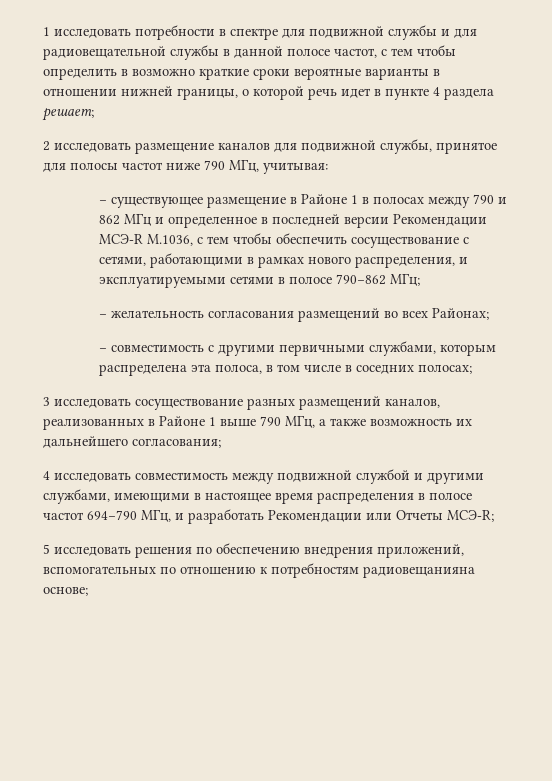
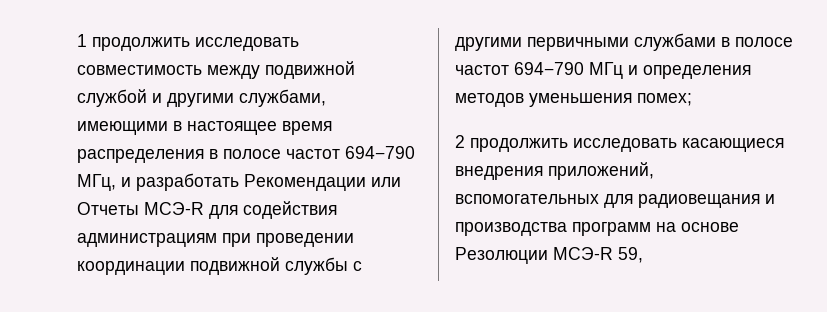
[43,25,477,40] [43,45,456,60] [43,68,440,80] [43,86,494,100] [42,108,94,121] [43,139,497,154] [43,160,328,174] [98,194,507,208] [98,214,487,228] [98,233,469,248] [98,253,468,268] [98,274,420,288] [98,308,489,322] [98,341,496,356] [98,364,472,376] [43,396,440,410] [43,416,472,430] [43,436,221,448] [43,471,50,480] 1 исследовать потребности в спектре для подвижной службы и для радиовещательной службы в данной полосе частот, с тем чтобы определить в возможно краткие сроки вероятные варианты в отношении нижней границы, о которой речь идет в пункте 4 раздела решает; // 2 исследовать размещение каналов для подвижной службы, принятое для полосы частот ниже 790 МГц, учитывая: // − существующее размещение в Районе 1 в полосах между 790 и 862 МГц и определенное в последней версии Рекомендации МСЭ-R M.1036, с тем чтобы обеспечить сосуществование с сетями, работающими в рамках нового распределения, и эксплуатируемыми сетями в полосе 790−862 МГц; // − желательность согласования размещений во всех Районах; // − совместимость с другими первичными службами, которым распределена эта полоса, в том числе в соседних полосах; // 3 исследовать сосуществование разных размещений каналов, реализованных в Районе 1 выше 790 МГц, а также возможность их дальнейшего согласования; // 4 -> [77,34,190,51] 1 продолжить
[447,510,494,522] [43,543,464,558] [43,563,475,578] [43,587,88,596] МСЭ-R; // 5 исследовать решения по обеспечению внедрения приложений, вспомогательных по отношению к потребностям радиовещанияна основе; -> [144,201,337,219] [77,233,354,247] [77,257,362,275] [455,33,793,51] [455,62,751,79] [455,93,692,107] [455,135,784,152] [455,162,654,180] [455,194,775,208] [455,222,739,236] [455,247,643,264] МСЭ-R для содействия администрациям при проведении координации подвижной службы с другими первичными службами в полосе частот 694−790 МГц и определения методов уменьшения помех; // 2 продолжить исследовать касающиеся внедрения приложений, вспомогательных для радиовещания и производства программ на основе Резолюции МСЭ-R 59,

